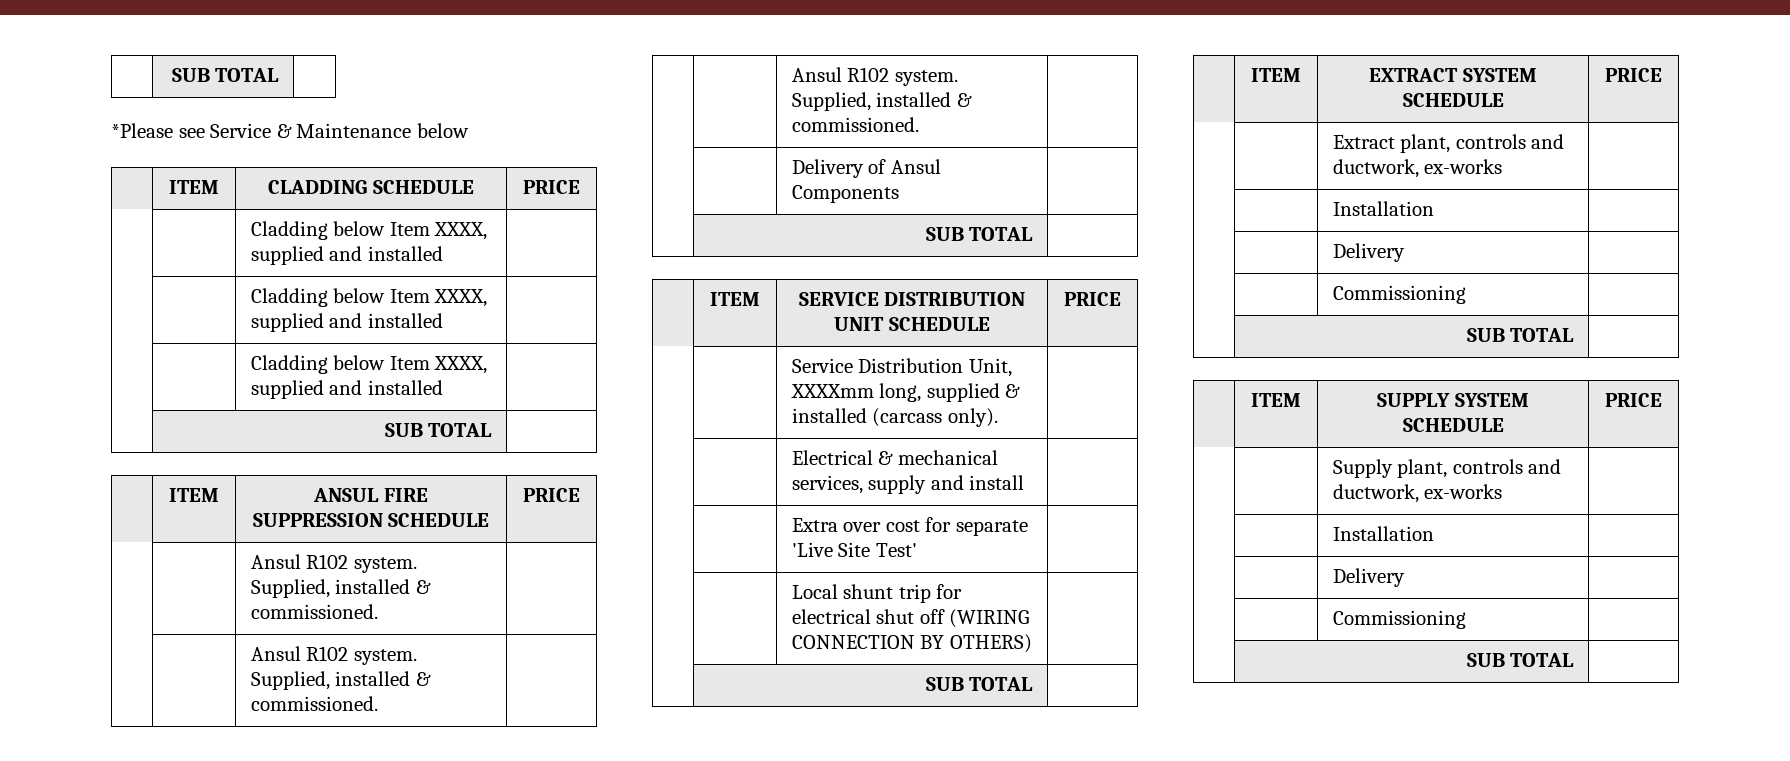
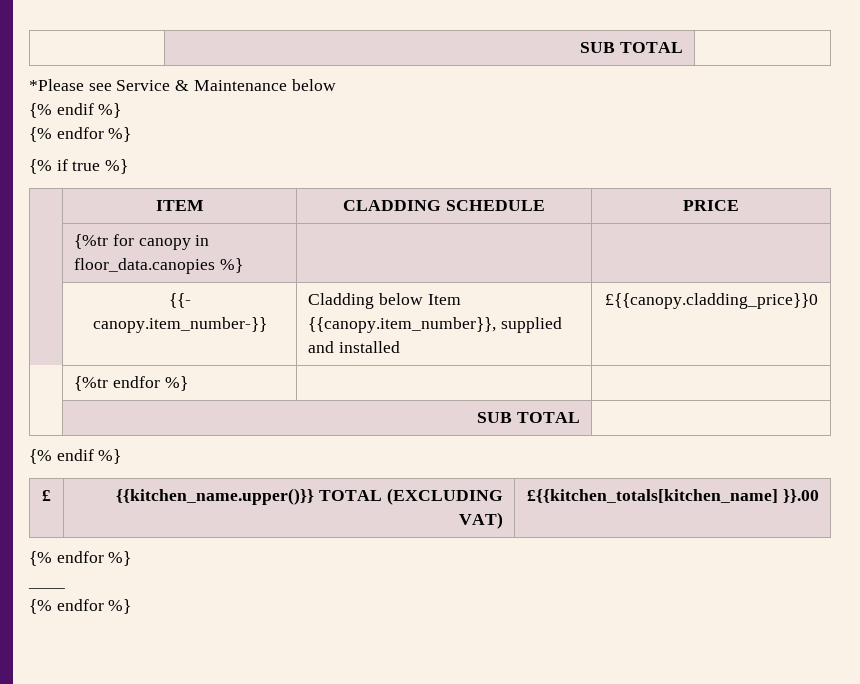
[169,180,219,194] [268,180,474,194] [523,180,580,194] [250,221,488,240] [250,246,443,265] [250,288,488,307] [250,313,443,332] [250,355,488,374] [250,380,443,399] [384,423,493,437] [169,488,219,502] [313,488,428,502] [252,513,490,527] [523,488,580,502] [250,554,417,573] [250,579,431,598] [250,604,378,619] [250,646,417,665] [250,671,431,690] [250,696,378,711] [791,67,958,86] [791,92,972,111] [791,117,919,132] [791,159,941,178] [791,185,899,203] [925,227,1034,241] [710,292,760,306] [798,292,1026,306] [834,317,990,331] [1064,292,1121,306] [791,358,1012,377] [790,383,1021,402] [791,408,998,427] [791,450,998,465] [791,475,1025,494] [791,517,1028,536] [791,542,917,557] [791,584,963,603] [791,609,1030,628] [791,634,1032,653] [925,677,1034,691] [1251,68,1301,82] [1369,68,1537,82] [1402,93,1504,107] [1605,68,1662,82] [1332,134,1565,153] [1332,159,1503,178] [1332,201,1434,216] [1332,243,1405,262] [1332,285,1466,304] [1466,328,1575,342] [1251,393,1301,407] [1377,393,1529,407] [1402,418,1504,432] [1605,393,1662,407] [1332,459,1562,478] [1332,484,1503,503] [1332,526,1434,541] [1332,568,1405,587] [1332,610,1466,629] [1466,653,1575,667] // | ITEM | CLADDING SCHEDULE | PRICE // | | Cladding below Item XXXX, supplied and installed | // | | Cladding below Item XXXX, supplied and installed | // | | Cladding below Item XXXX, supplied and installed | // | SUB TOTAL | // | ITEM | ANSUL FIRE SUPPRESSION SCHEDULE | PRICE // | | Ansul R102 system. Supplied, installed & commissioned. | // | | Ansul R102 system. Supplied, installed & commissioned. | // | | Ansul R102 system. Supplied, installed & commissioned. | // | | Delivery of Ansul Components | // | SUB TOTAL | // | ITEM | SERVICE DISTRIBUTION UNIT SCHEDULE | PRICE // | | Service Distribution Unit, XXXXmm long, supplied & installed (carcass only). | // | | Electrical & mechanical services, supply and install | // | | Extra over cost for separate 'Live Site Test' | // | | Local shunt trip for electrical shut off (WIRING CONNECTION BY OTHERS) | // | SUB TOTAL | // | ITEM | EXTRACT SYSTEM SCHEDULE | PRICE // | | Extract plant, controls and ductwork, ex-works | // | | Installation | // | | Delivery | // | | Commissioning | // | SUB TOTAL | // | ITEM | SUPPLY SYSTEM SCHEDULE | PRICE // | | Supply plant, controls and ductwork, ex-works | // | | Installation | // | | Delivery | // | | Commissioning | // | SUB TOTAL | -> [29,103,122,118] [29,127,132,142] [29,159,129,174] [155,200,204,211] [343,200,545,211] [682,200,739,211] [74,234,210,250] [74,258,243,274] [168,293,191,308] [92,317,267,333] [308,293,461,309] [308,317,562,333] [308,341,400,353] [604,293,818,309] [74,376,188,391] [477,412,580,423] [29,449,122,464] [42,490,51,501] [116,488,503,505] [458,512,503,529] [527,489,819,503] [29,551,132,566] [28,587,65,589] [29,599,132,614] // {% endif %} // {% endfor %} // {% if true %} // | ITEM | CLADDING SCHEDULE | PRICE // | {%tr for canopy in floor_data.canopies %} | | // | {{- // canopy.item_number-}} | Cladding below Item {{canopy.item_number}}, supplied and installed | £{{canopy.cladding_price}}0 // | {%tr endfor %} | | // | SUB TOTAL | // {% endif %} // £ | {{kitchen_name.upper()}} TOTAL (EXCLUDING VAT) | £{{kitchen_totals[kitchen_name] }}.00 // {% endfor %} // ____ // {% endfor %}

